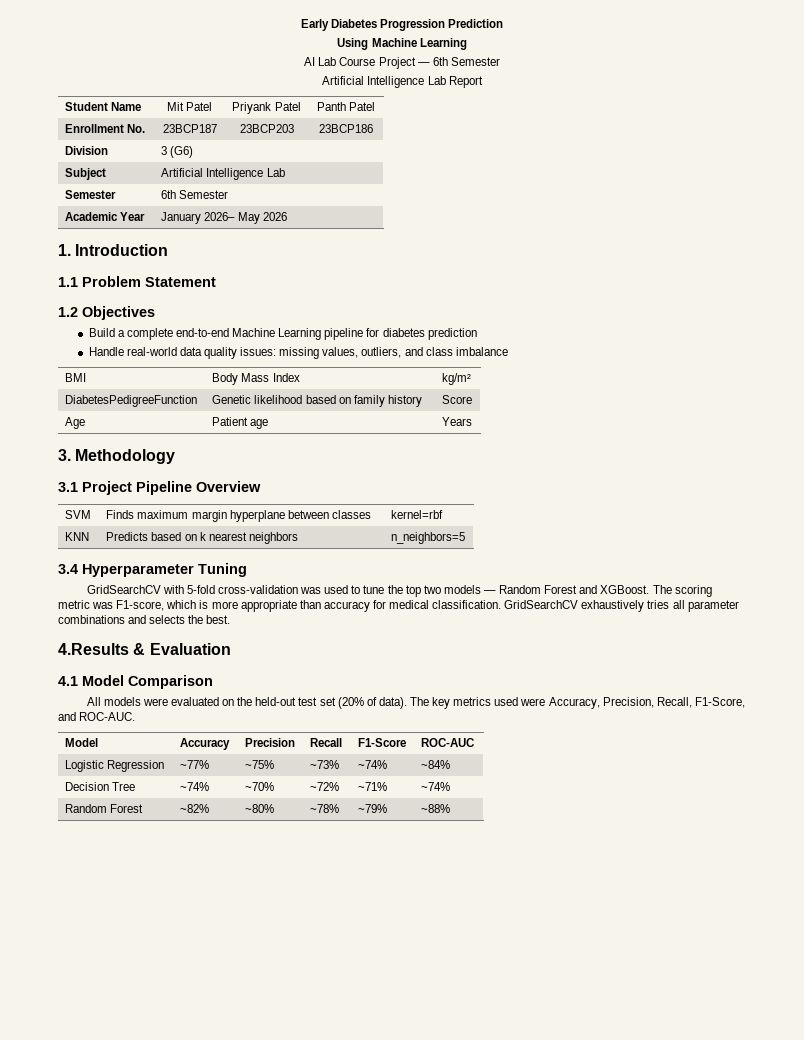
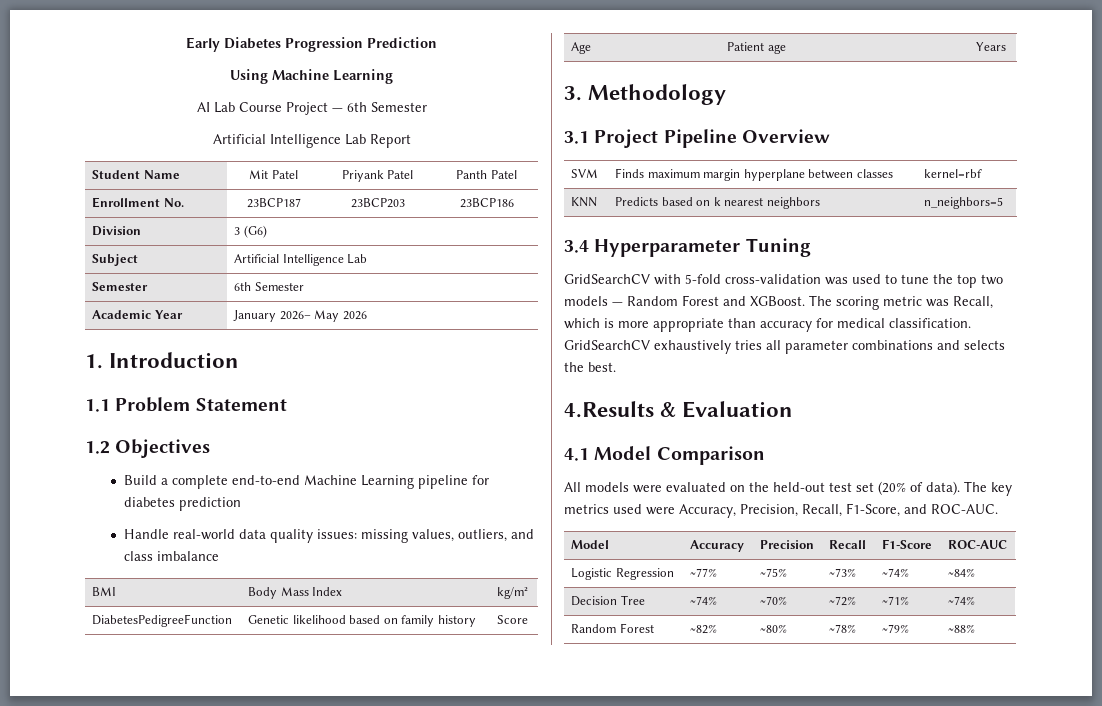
[116,600,165,611] F1-score, -> [953,296,993,309] Recall,

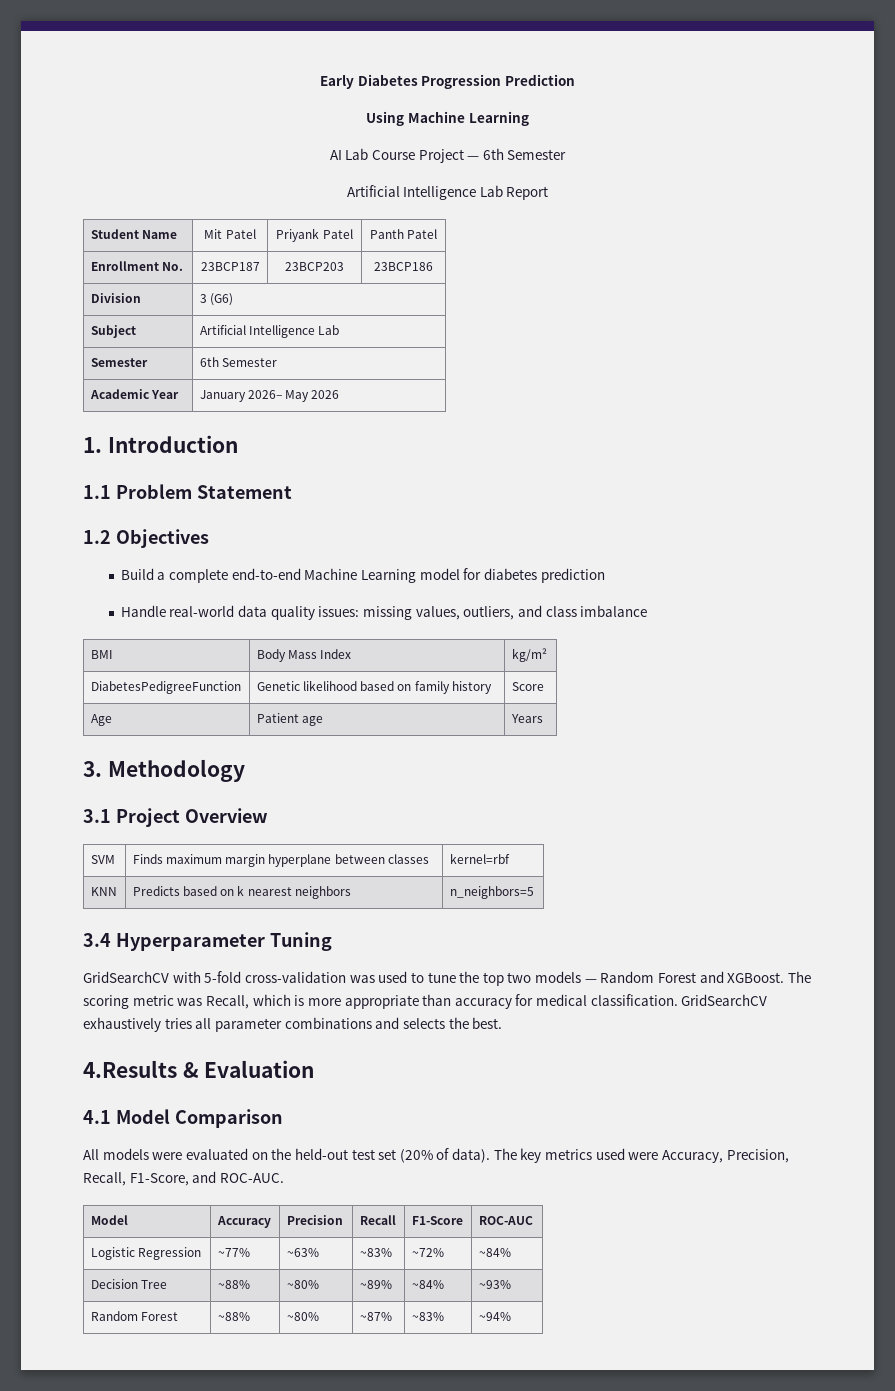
[417,475,468,489] pipeline -> [419,568,460,580] model
[663,129,737,148] Pipeline -> (180, 817) none
[760,568,788,577] [829,568,857,577] [882,568,910,577] ~75% | ~73% | ~74% -> [286,1248,319,1257] [359,1248,392,1257] [411,1248,444,1257] ~63% | ~83% | ~72%
[690,596,718,605] [760,596,788,605] [829,596,857,606] [882,596,910,605] [948,596,976,605] ~74% | ~70% | ~72% | ~71% | ~74% -> [217,1280,250,1289] [286,1280,319,1289] [359,1280,392,1289] [411,1280,444,1289] [478,1280,511,1289] ~88% | ~80% | ~89% | ~84% | ~93%
[690,624,718,634] [760,624,788,633] [829,624,857,633] [882,624,910,633] [948,624,976,633] ~82% | ~80% | ~78% | ~79% | ~88% -> [217,1312,250,1321] [286,1312,319,1321] [359,1312,392,1321] [411,1312,444,1321] [478,1312,511,1321] ~88% | ~80% | ~87% | ~83% | ~94%

